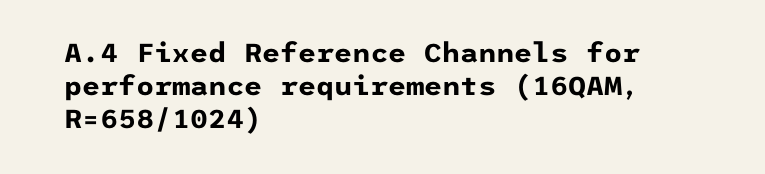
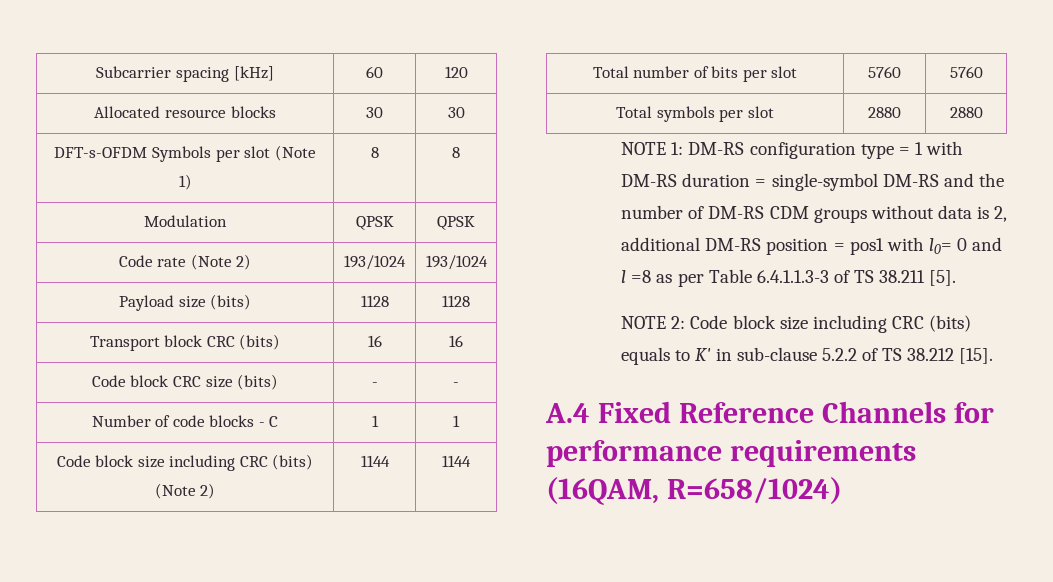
(64, 53) none -> [96,66,274,82] [366,66,383,78] [444,66,468,78] [94,106,276,118] [366,107,383,118] [447,107,465,118] [54,145,316,162] [178,174,192,190] [370,147,379,158] [452,147,460,158] [144,215,227,227] [355,216,394,230] [437,216,475,230] [118,254,252,270] [344,255,406,270] [425,255,488,270] [118,294,252,311] [360,295,389,307] [442,295,470,307] [89,334,281,351] [367,335,382,347] [449,335,463,347] [91,374,279,390] [371,382,378,387] [453,382,459,387] [91,415,279,427] [371,415,379,427] [453,415,460,427] [56,454,314,471] [154,483,216,499] [360,455,390,467] [442,455,471,467] [592,66,798,82] [868,66,901,78] [949,66,983,78] [616,106,774,122] [868,107,901,118] [949,107,983,118] [621,141,964,159] [621,173,1004,191] [621,205,1008,223] [621,237,1003,255] [621,269,957,287] [621,315,972,333] [621,347,994,365] Subcarrier spacing [kHz] | 60 | 120 // Allocated resource blocks | 30 | 30 // DFT-s-OFDM Symbols per slot (Note 1) | 8 | 8 // Modulation | QPSK | QPSK // Code rate (Note 2) | 193/1024 | 193/1024 // Payload size (bits) | 1128 | 1128 // Transport block CRC (bits) | 16 | 16 // Code block CRC size (bits) | - | - // Number of code blocks - C | 1 | 1 // Code block size including CRC (bits) (Note 2) | 1144 | 1144 // Total number of bits per slot | 5760 | 5760 // Total symbols per slot | 2880 | 2880 // NOTE 1: DM-RS configuration type = 1 with DM-RS duration = single-symbol DM-RS and the number of DM-RS CDM groups without data is 2, additional DM-RS position = pos1 with l0= 0 and l =8 as per Table 6.4.1.1.3-3 of TS 38.211 [5]. // NOTE 2: Code block size including CRC (bits) equals to K' in sub-clause 5.2.2 of TS 38.212 [15]. //

